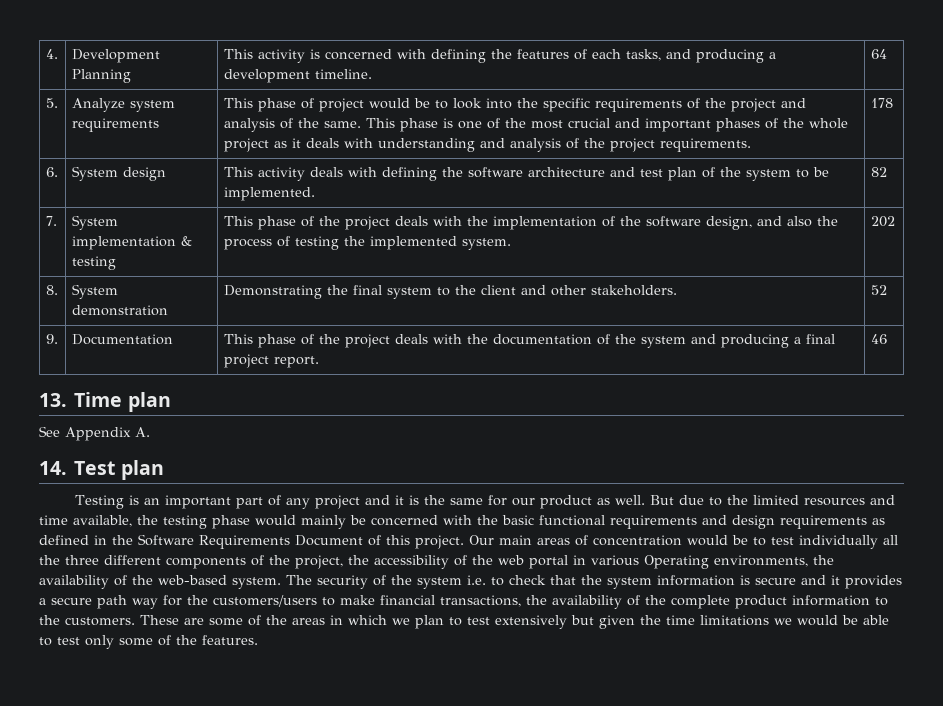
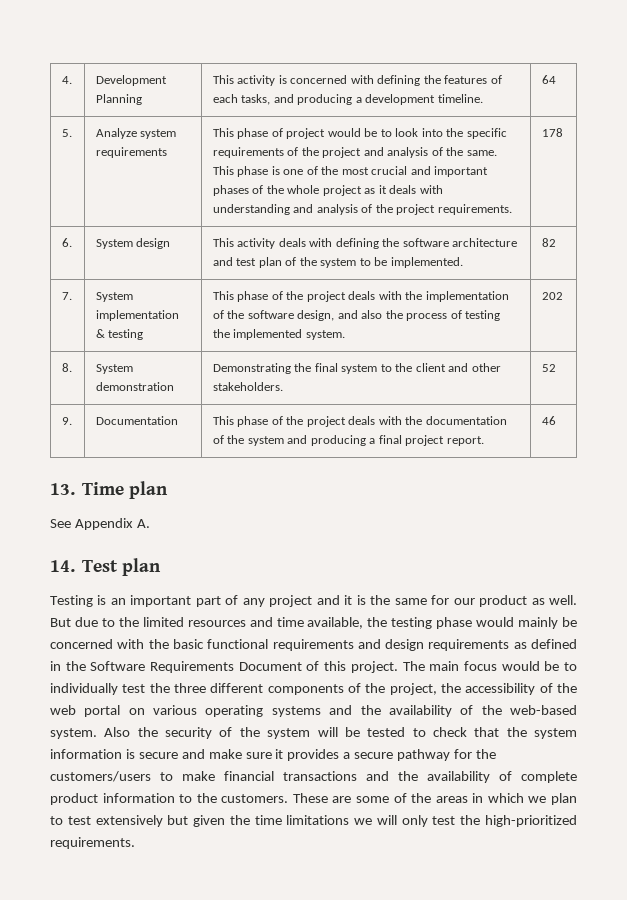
[469,535,898,549] Our main areas of concentration would be to test individually all -> [402,661,577,671] [50,683,146,695] The main focus would be to individually test
[573,555,808,569] in various Operating environments, -> [128,705,353,717] on various operating systems and
[286,575,312,585] The -> [104,727,158,737] Also the
[467,575,486,585] i.e. -> [317,727,406,737] will be tested
(826, 580) none -> [208,749,272,759] make sure
[97,595,158,609] path way -> [397,749,451,761] pathway
[440,595,666,609] transactions, the availability of the -> [283,771,512,783] transactions and the availability of
[797,615,889,626] [39,635,258,649] would be able to test only some of the features. -> [376,815,577,827] [50,837,135,849] will only test the high-prioritized requirements.

